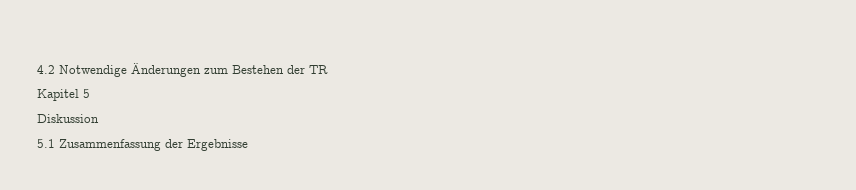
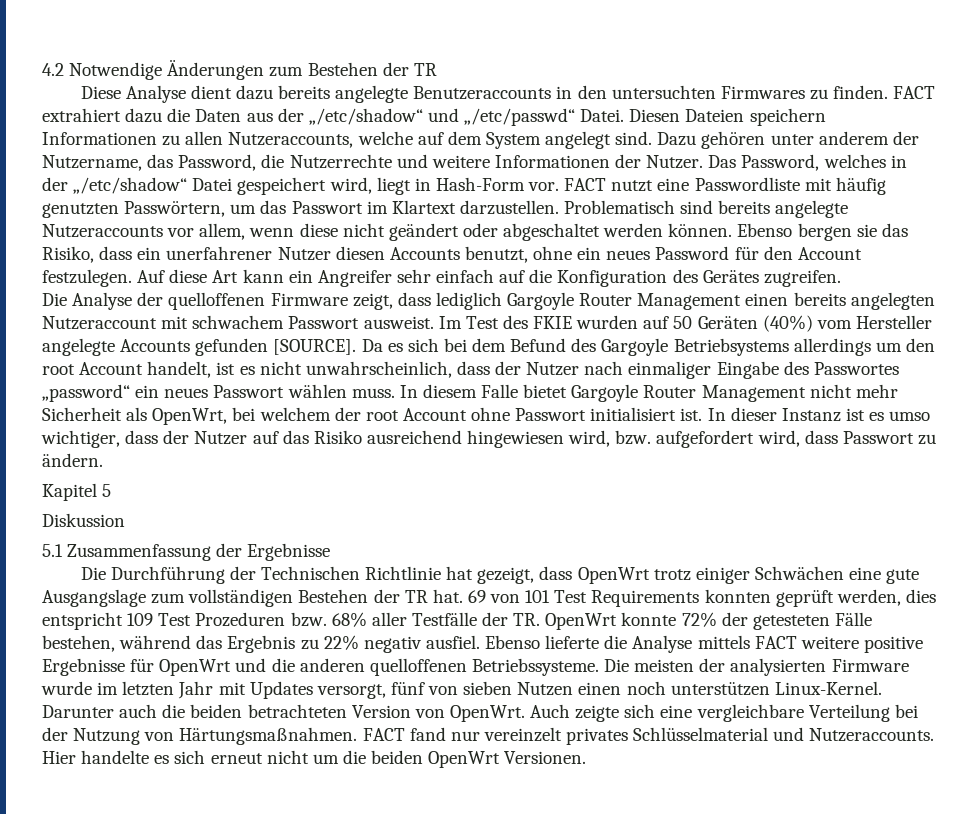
(328, 69) none -> [80,85,936,103] [42,108,826,126] [42,131,919,149] [42,154,907,171] [42,177,886,195] [42,200,849,218] [42,223,908,241] [42,246,862,263] [42,269,841,287] [42,292,935,310] [42,315,932,332] [42,338,935,356] [42,361,899,379] [42,384,898,402] [42,407,931,425] [41,430,936,448] [42,453,103,467] // Diese Analyse dient dazu bereits angelegte Benutzeraccounts in den untersuchten Firmwares zu finden. FACT extrahiert dazu die Daten aus der „/etc/shadow“ und „/etc/passwd“ Datei. Diesen Dateien speichern Informationen zu allen Nutzeraccounts, welche auf dem System angelegt sind. Dazu gehören unter anderem der Nutzername, das Password, die Nutzerrechte und weitere Informationen der Nutzer. Das Password, welches in der „/etc/shadow“ Datei gespeichert wird, liegt in Hash-Form vor. FACT nutzt eine Passwordliste mit häufig genutzten Passwörtern, um das Passwort im Klartext darzustellen. Problematisch sind bereits angelegte Nutzeraccounts vor allem, wenn diese nicht geändert oder abgeschaltet werden können. Ebenso bergen sie das Risiko, dass ein unerfahrener Nutzer diesen Accounts benutzt, ohne ein neues Password für den Account festzulegen. Auf diese Art kann ein Angreifer sehr einfach auf die Konfiguration des Gerätes zugreifen. // Die Analyse der quelloffenen Firmware zeigt, dass lediglich Gargoyle Router Management einen bereits angelegten Nutzeraccount mit schwachem Passwort ausweist. Im Test des FKIE wurden auf 50 Geräten (40%) vom Hersteller angelegte Accounts gefunden [SOURCE]. Da es sich bei dem Befund des Gargoyle Betriebsystems allerdings um den root Account handelt, ist es nicht unwahrscheinlich, dass der Nutzer nach einmaliger Eingabe des Passwortes „password“ ein neues Passwort wählen muss. In diesem Falle bietet Gargoyle Router Management nicht mehr Sicherheit als OpenWrt, bei welchem der root Account ohne Passwort initialisiert ist. In dieser Instanz ist es umso wichtiger, dass der Nutzer auf das Risiko ausreichend hingewiesen wird, bzw. aufgefordert wird, dass Passwort zu ändern.
(248, 145) none -> [80,566,920,584] [42,589,936,607] [42,612,872,630] [42,635,923,653] [42,658,909,676] [41,681,882,699] [42,704,918,722] [42,727,935,745] [42,750,587,768] // Die Durchführung der Technischen Richtlinie hat gezeigt, dass OpenWrt trotz einiger Schwächen eine gute Ausgangslage zum vollständigen Bestehen der TR hat. 69 von 101 Test Requirements konnten geprüft werden, dies entspricht 109 Test Prozeduren bzw. 68% aller Testfälle der TR. OpenWrt konnte 72% der getesteten Fälle bestehen, während das Ergebnis zu 22% negativ ausfiel. Ebenso lieferte die Analyse mittels FACT weitere positive Ergebnisse für OpenWrt und die anderen quelloffenen Betriebssysteme. Die meisten der analysierten Firmware wurde im letzten Jahr mit Updates versorgt, fünf von sieben Nutzen einen noch unterstützen Linux-Kernel. Darunter auch die beiden betrachteten Version von OpenWrt. Auch zeigte sich eine vergleichbare Verteilung bei der Nutzung von Härtungsmaßnahmen. FACT fand nur vereinzelt privates Schlüsselmaterial und Nutzeraccounts. Hier handelte es sich erneut nicht um die beiden OpenWrt Versionen.

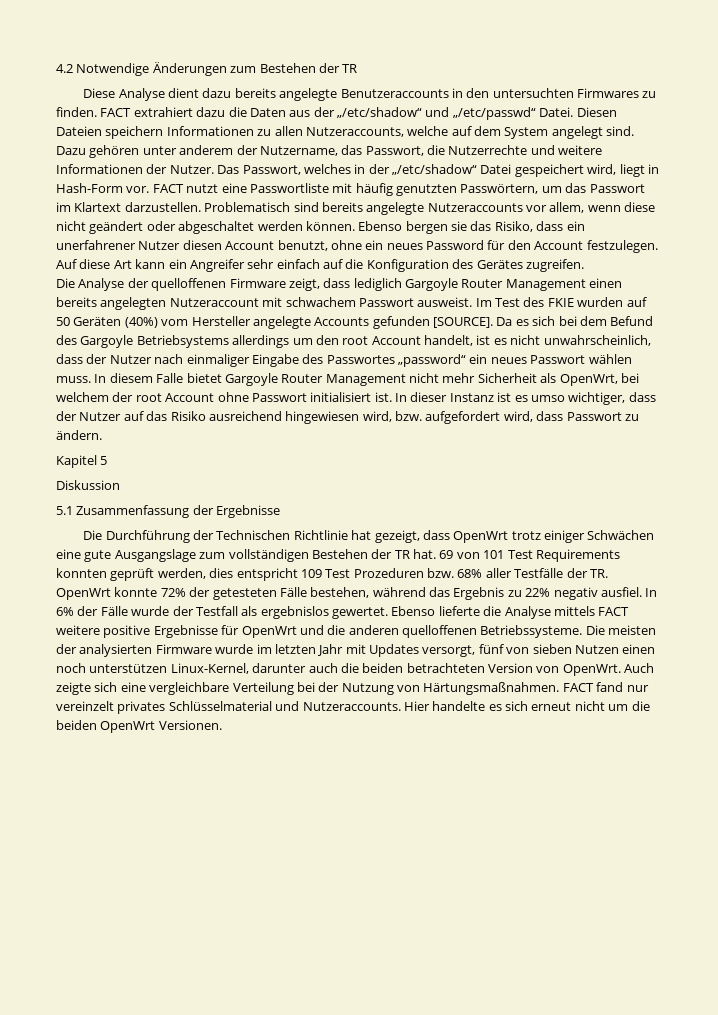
[178,154,257,171] Password, -> [365,146,424,156] Passwort,
[741,154,820,171] Password, -> [242,165,301,175] Passwort,
[694,177,800,191] Passwordliste -> [249,183,329,193] Passwortliste
[389,247,460,260] Accounts -> [225,241,275,250] Account
(480, 642) none -> [645,588,658,597] [56,606,388,619] In 6% der Fälle wurde der Testfall als ergebnislos gewertet.
[774,681,882,695] [42,705,114,718] Linux-Kernel. Darunter -> [170,663,307,674] Linux-Kernel, darunter

